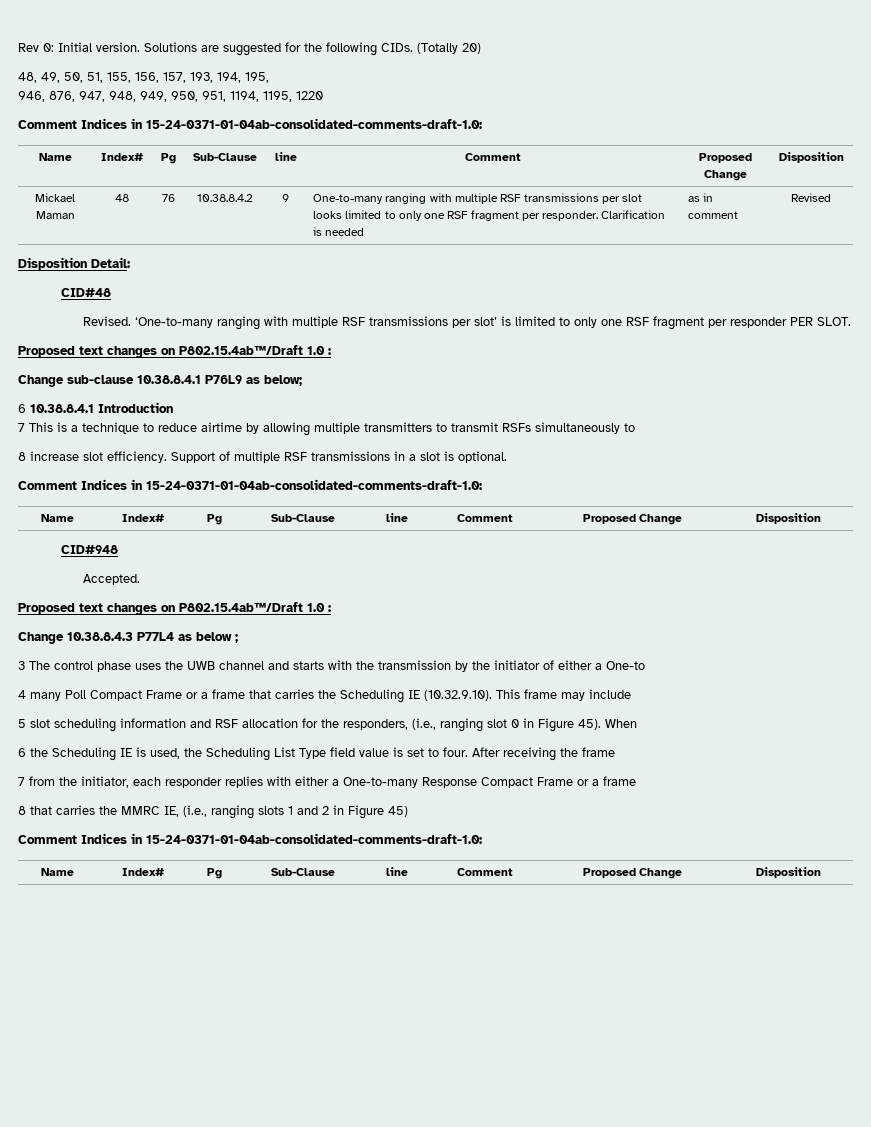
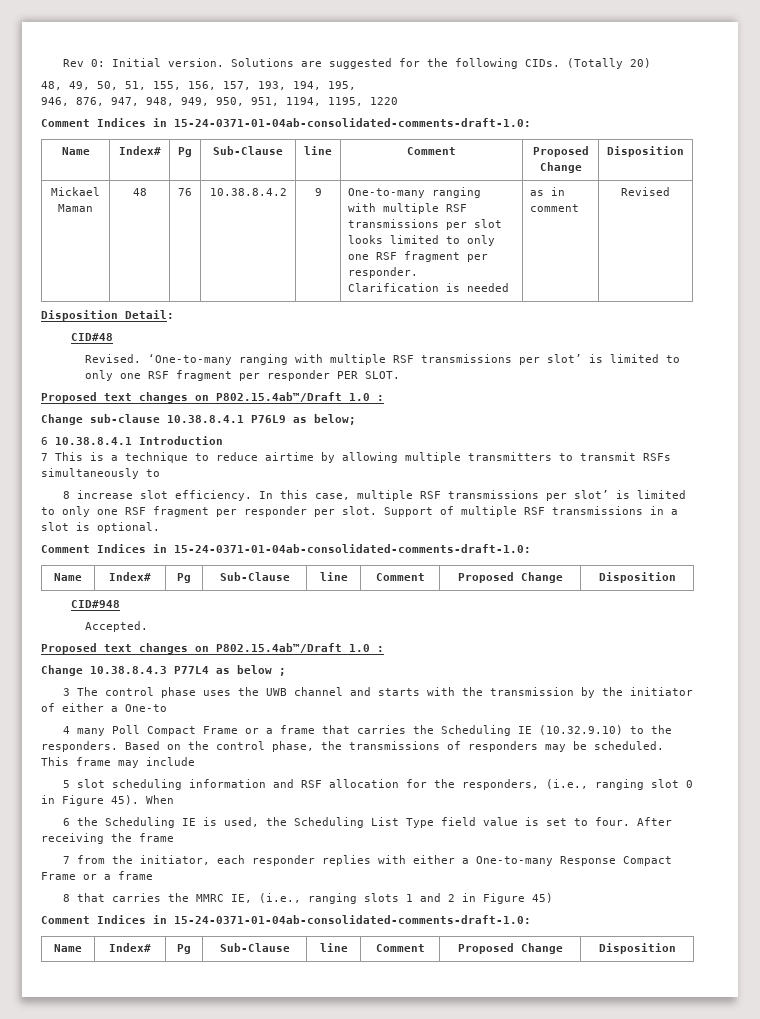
(167, 457) none -> [259,490,687,501] [41,506,377,517] In this case, multiple RSF transmissions per slot’ is limited to only one RSF fragment per responder per slot.
[424,690,492,701] (10.32.9.10). -> [539,725,673,735] [41,741,664,752] (10.32.9.10) to the responders. Based on the control phase, the transmissions of responders may be scheduled.

